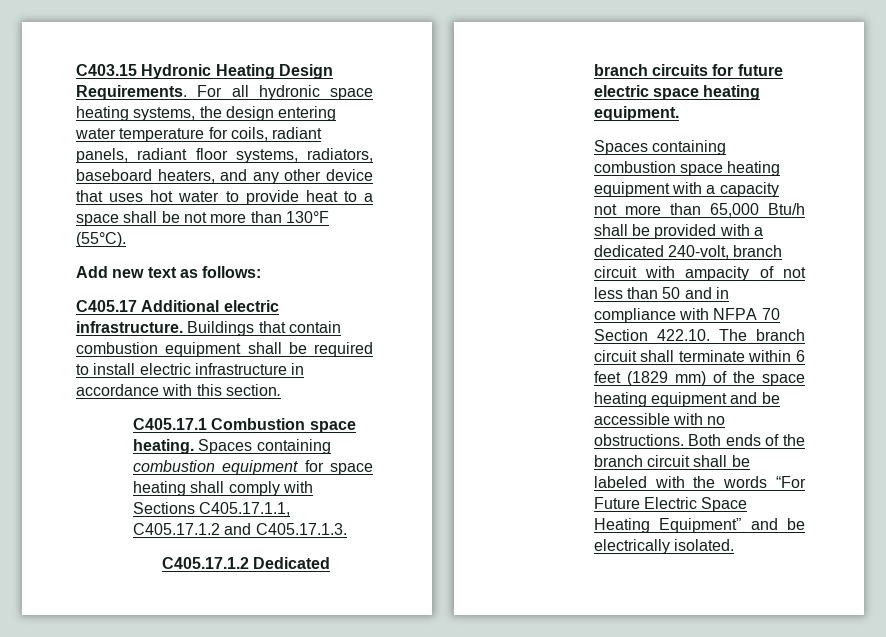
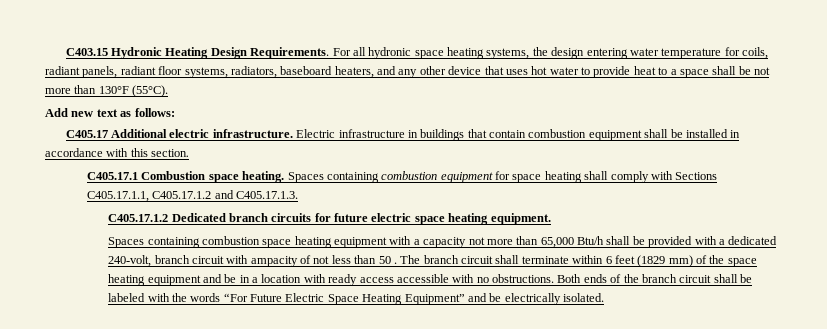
[187,321,255,336] Buildings -> [296,129,465,141] Electric infrastructure in buildings
[314,342,373,357] [76,363,287,375] required to install electric infrastructure -> [685,129,728,138] installed
[684,287,730,299] [593,308,780,323] [593,329,710,341] and in compliance with NFPA 70 Section 422.10. -> [393,262,397,264] .
(780, 398) none -> [239,274,394,286] in a location with ready access

